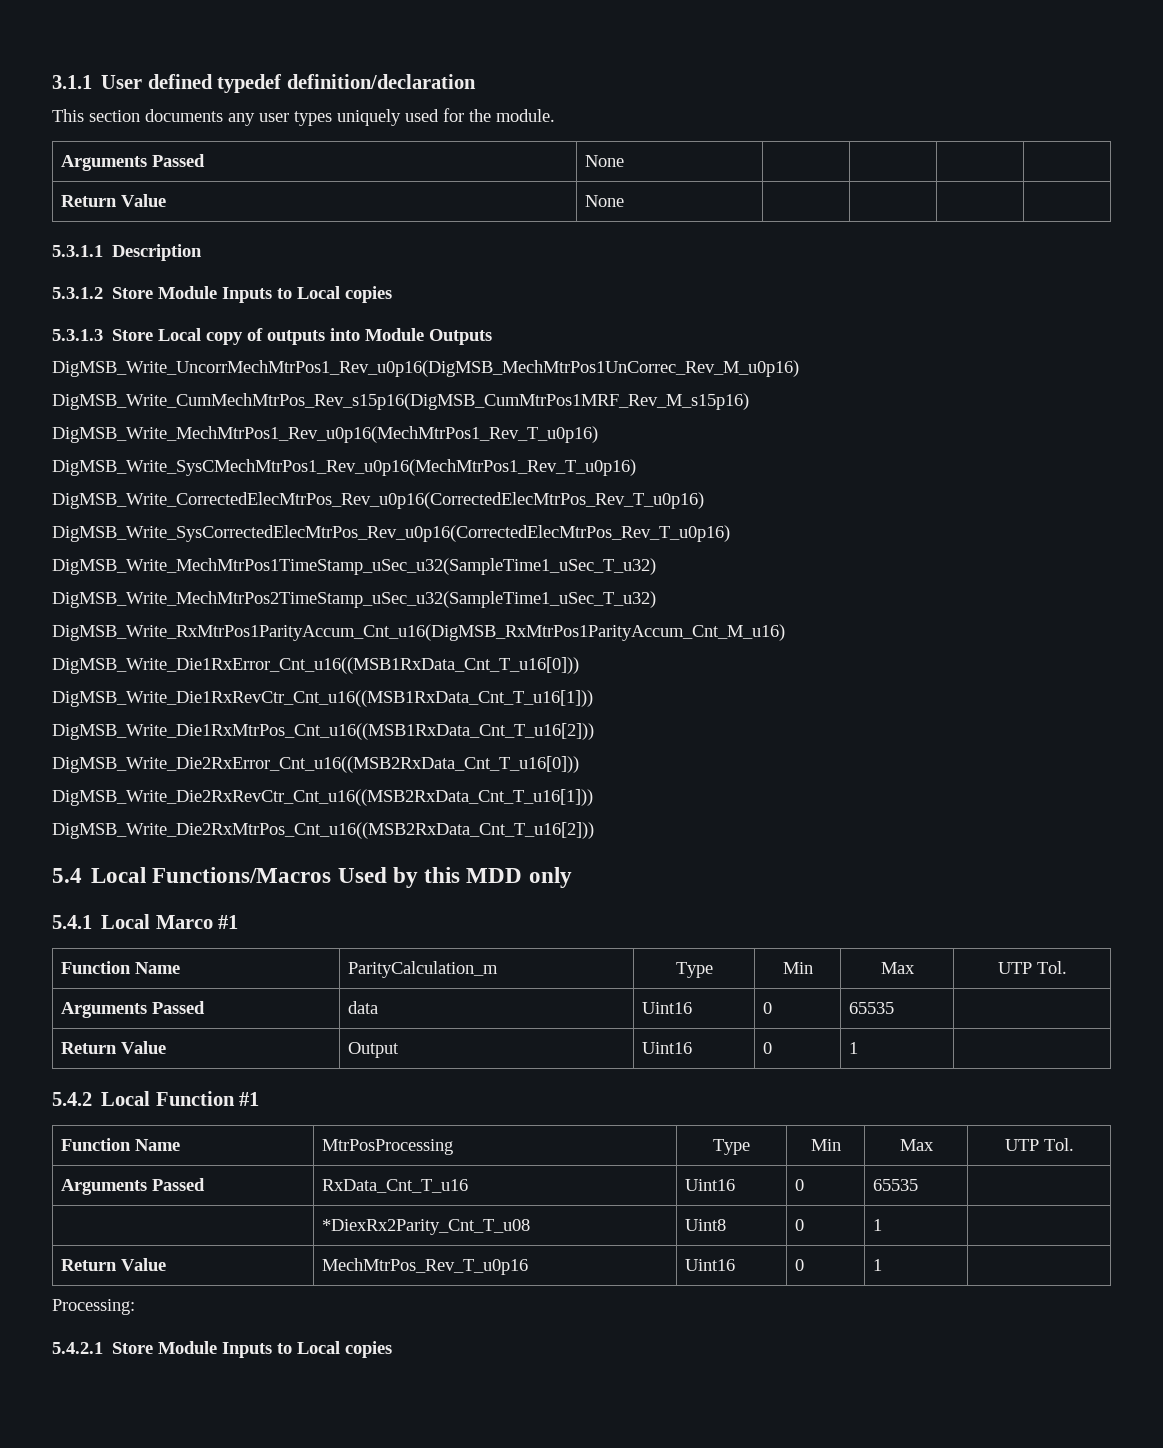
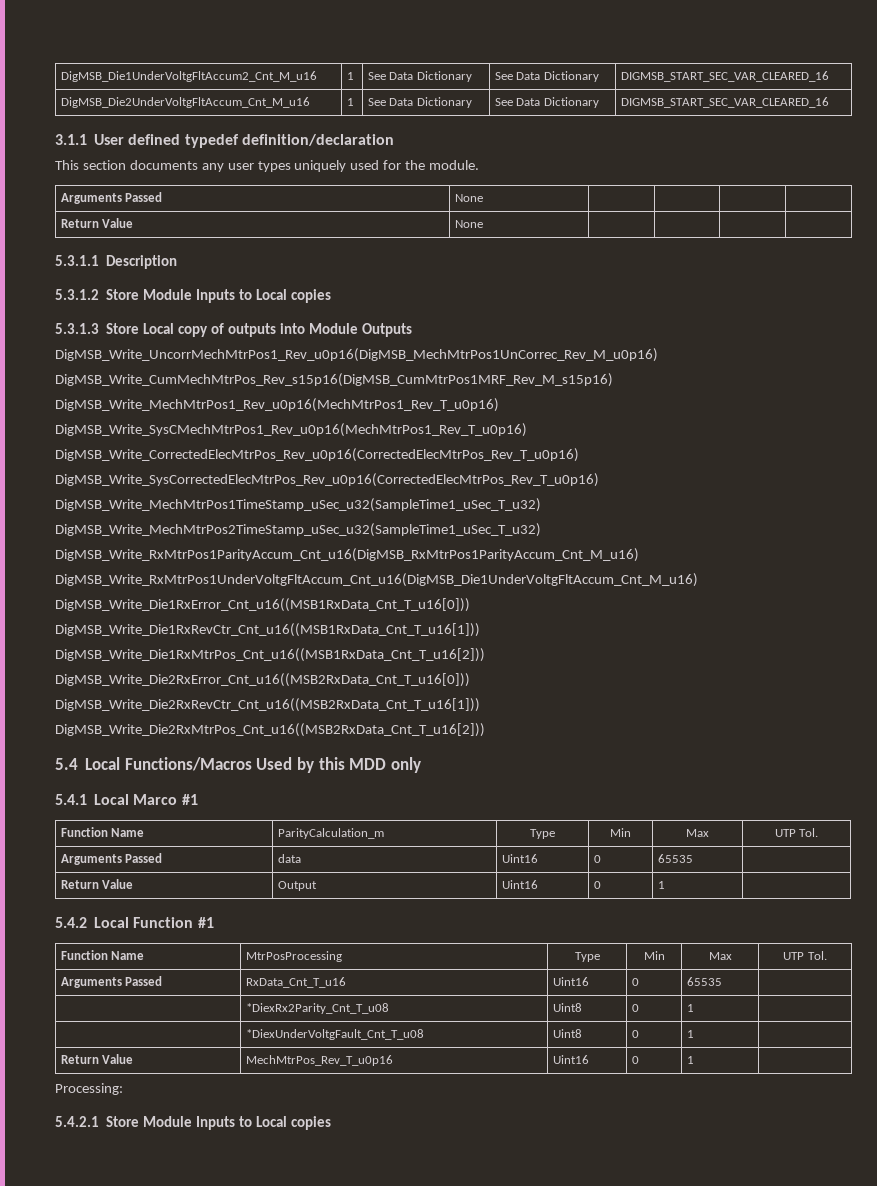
(52, 82) none -> [60,71,317,82] [346,72,354,80] [367,71,473,82] [494,71,600,82] [620,71,829,82] [60,97,310,108] [346,98,354,106] [367,97,473,108] [494,97,600,108] [620,97,829,108] DigMSB_Die1UnderVoltgFltAccum2_Cnt_M_u16 | 1 | See Data Dictionary | See Data Dictionary | DIGMSB_START_SEC_VAR_CLEARED_16 // DigMSB_Die2UnderVoltgFltAccum_Cnt_M_u16 | 1 | See Data Dictionary | See Data Dictionary | DIGMSB_START_SEC_VAR_CLEARED_16 //
(785, 632) none -> [55,573,698,587] // DigMSB_Write_RxMtrPos1UnderVoltgFltAccum_Cnt_u16(DigMSB_Die1UnderVoltgFltAccum_Cnt_M_u16)
(882, 1225) none -> [245,1029,424,1040] [552,1029,582,1038] [631,1030,639,1038] [686,1030,694,1038] // | *DiexUnderVoltgFault_Cnt_T_u08 | Uint8 | 0 | 1 |

